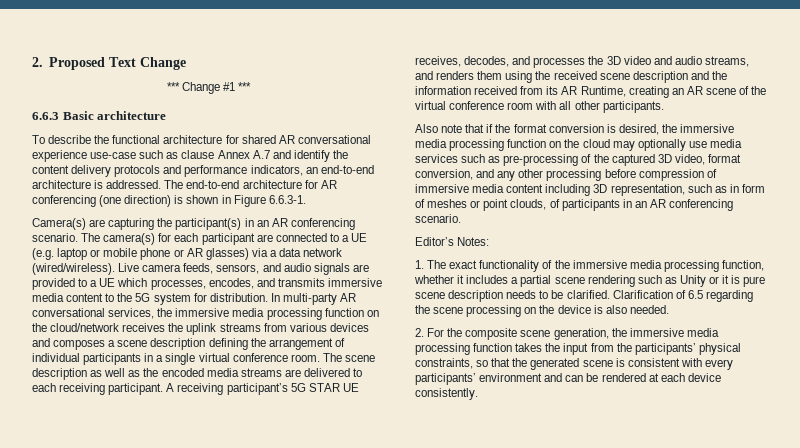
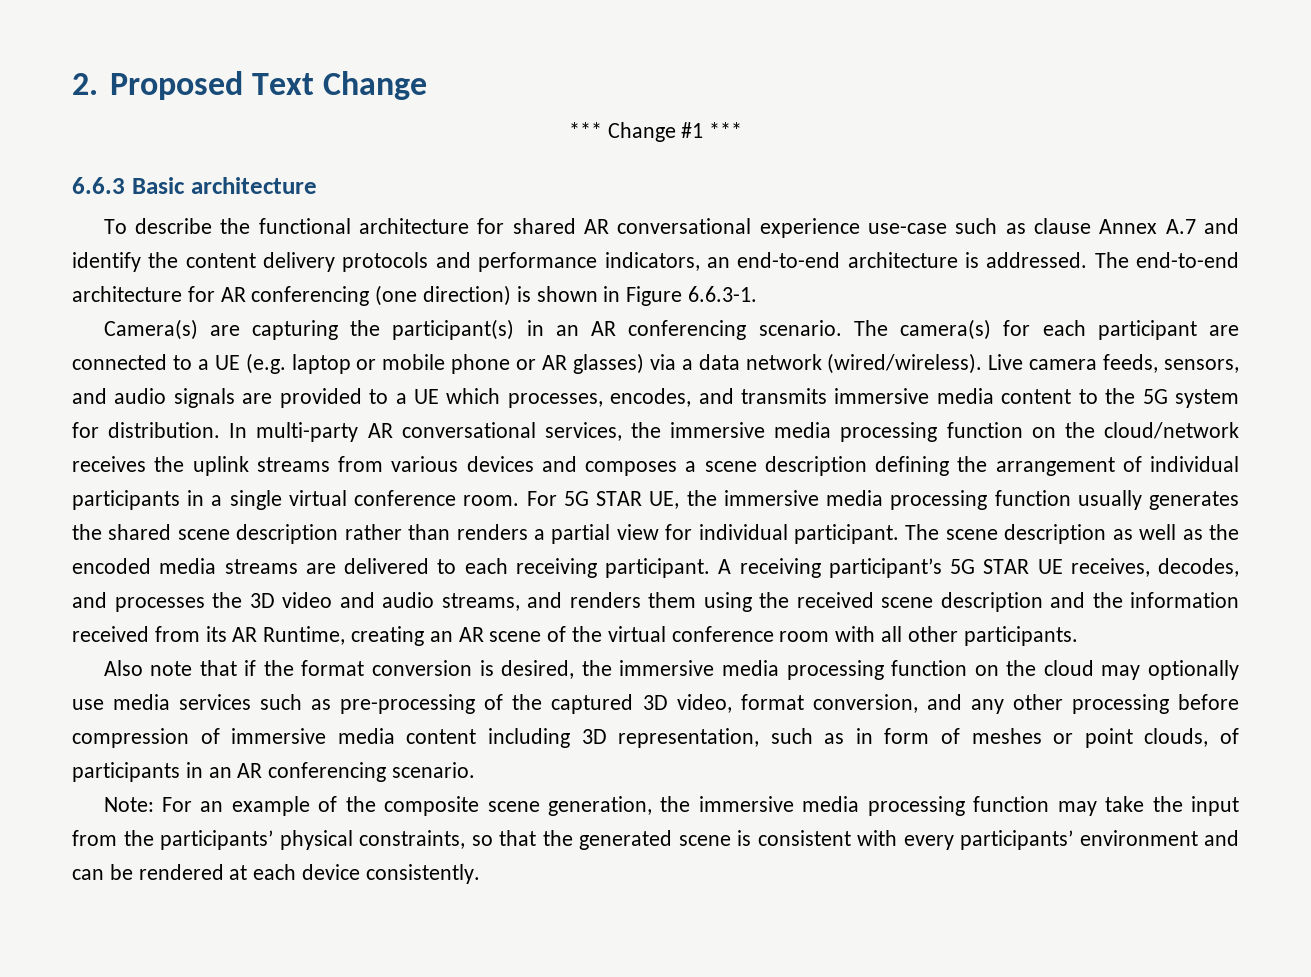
(320, 358) none -> [526,490,1240,510] [72,524,900,544] For 5G STAR UE, the immersive media processing function usually generates the shared scene description rather than renders a partial view for individual participant.
[415,237,490,246] [415,260,764,272] [414,275,766,287] [415,290,753,302] [415,305,669,317] [415,328,445,337] Editor’s Notes: // 1. The exact functionality of the immersive media processing function, whether it includes a partial scene rendering such as Unity or it is pure scene description needs to be clarified. Clarification of 6.5 regarding the scene processing on the device is also needed. // 2. For -> [103,796,338,816] Note: For an example of
[515,343,543,352] takes -> [1057,796,1145,816] may take

